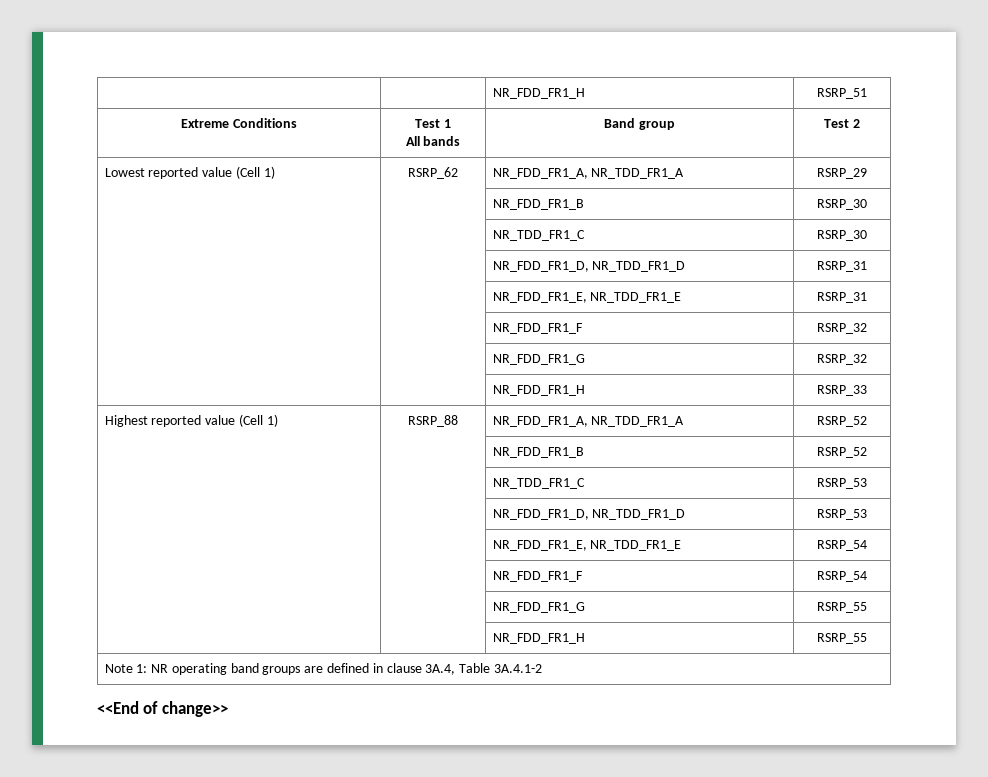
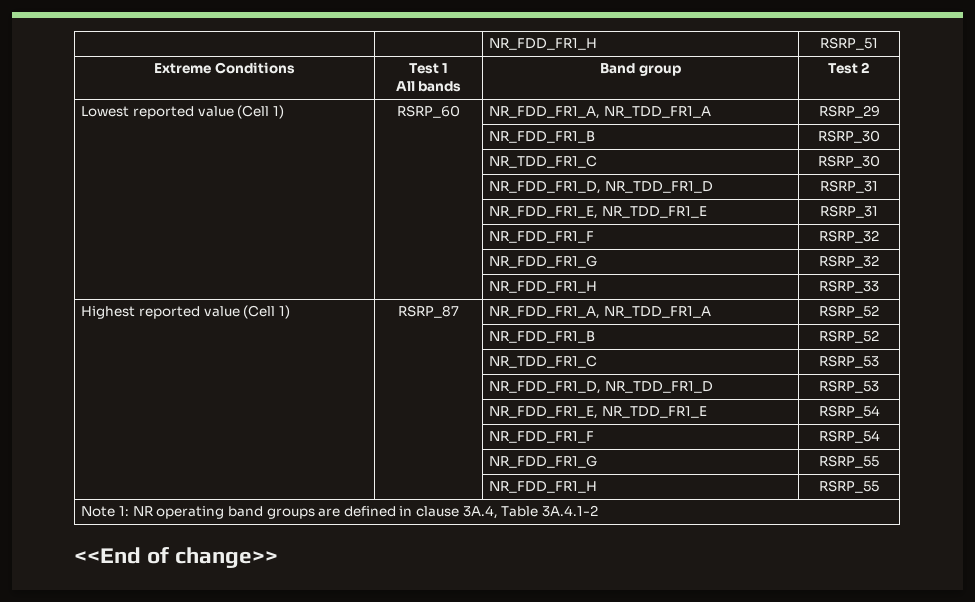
[408,167,458,179] RSRP_62 -> [397,105,460,118] RSRP_60
[408,415,458,427] RSRP_88 -> [398,305,459,318] RSRP_87

